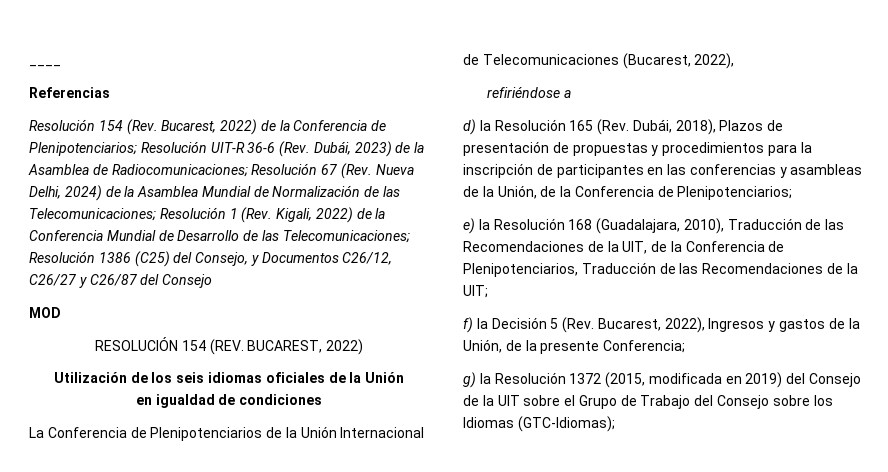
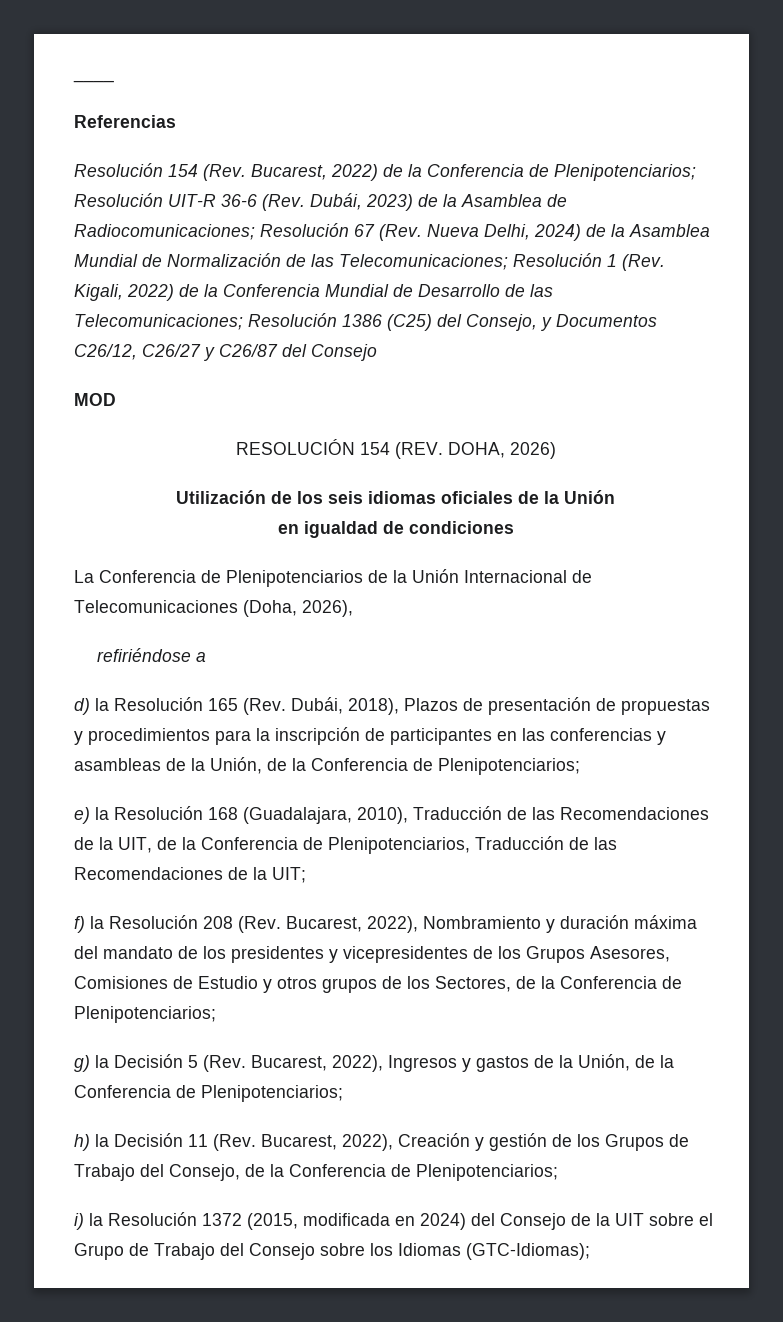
[247,339,364,355] BUCAREST, 2022) -> [447,442,556,459] DOHA, 2026)
[622,53,735,69] (Bucarest, 2022), -> [243,600,353,617] (Doha, 2026),
(488, 323) none -> [109,915,697,933] [74,946,670,963] [74,976,682,993] [74,1006,216,1023] [74,1055,109,1072] Resolución 208 (Rev. Bucarest, 2022), Nombramiento y duración máxima del mandato de los presidentes y vicepresidentes de los Grupos Asesores, Comisiones de Estudio y otros grupos de los Sectores, de la Conferencia de Plenipotenciarios; // g) la
[540,340,686,354] [463,372,476,388] presente Conferencia; // g) -> [74,1085,343,1102] [74,1133,689,1151] [74,1164,558,1181] [74,1213,84,1230] Conferencia de Plenipotenciarios; // h) la Decisión 11 (Rev. Bucarest, 2022), Creación y gestión de los Grupos de Trabajo del Consejo, de la Conferencia de Plenipotenciarios; // i)
[745,372,783,388] 2019) -> [420,1213,466,1230] 2024)

